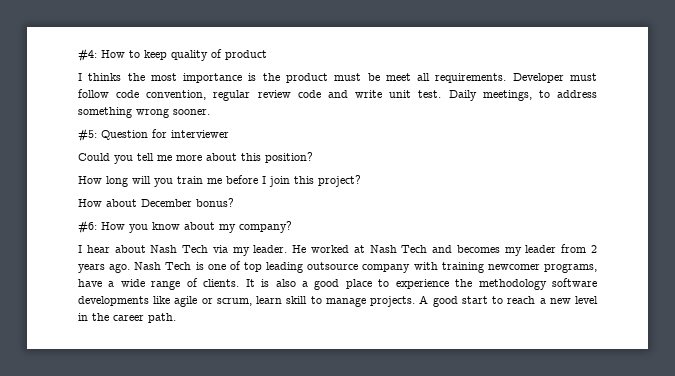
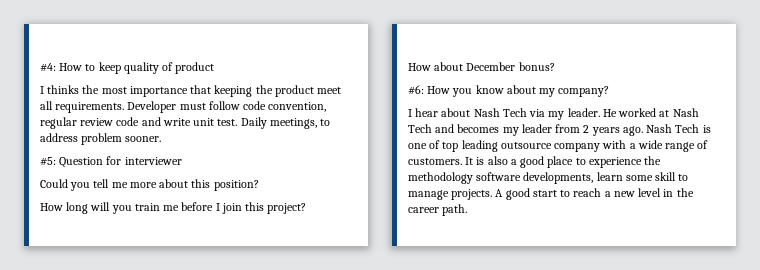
[248,73,380,83] is the product must be -> [190,85,314,97] that keeping the product
[78,107,169,118] something wrong -> [81,133,123,145] problem
[441,262,597,273] [78,279,102,287] training newcomer programs, have -> (627, 144) none
[203,279,240,287] clients. -> [408,158,462,165] customers.
[78,296,283,307] developments like agile or scrum, learn -> [523,172,653,184] developments, learn some

